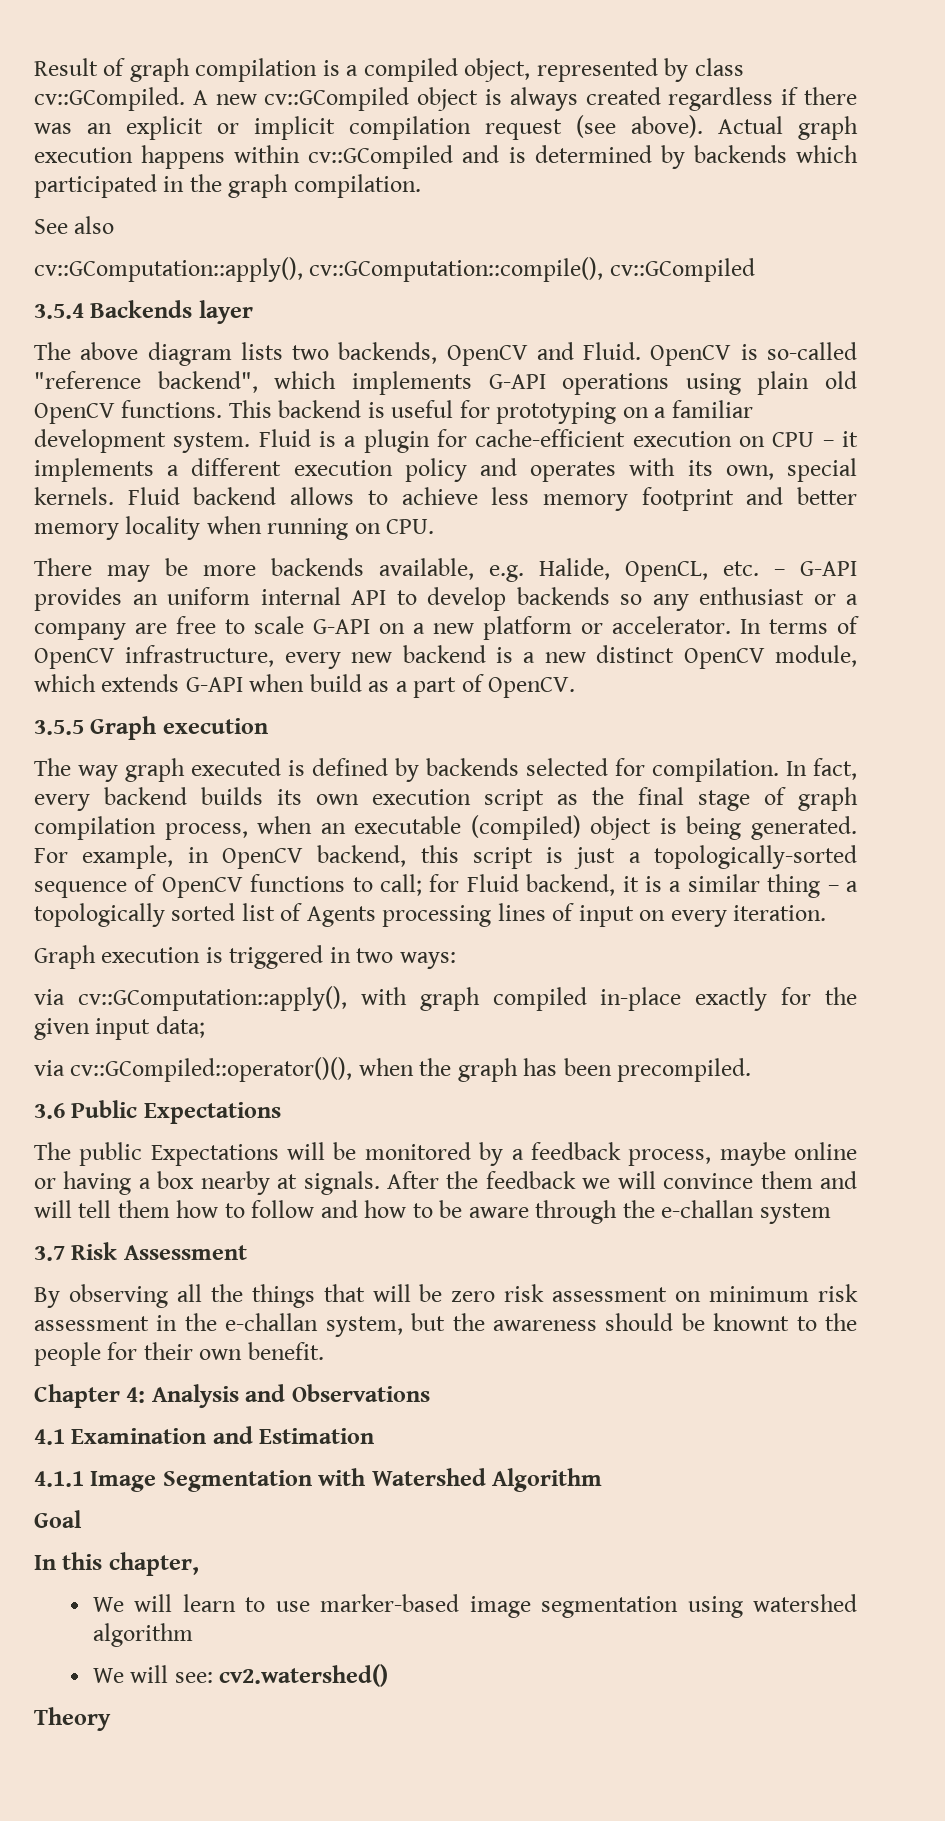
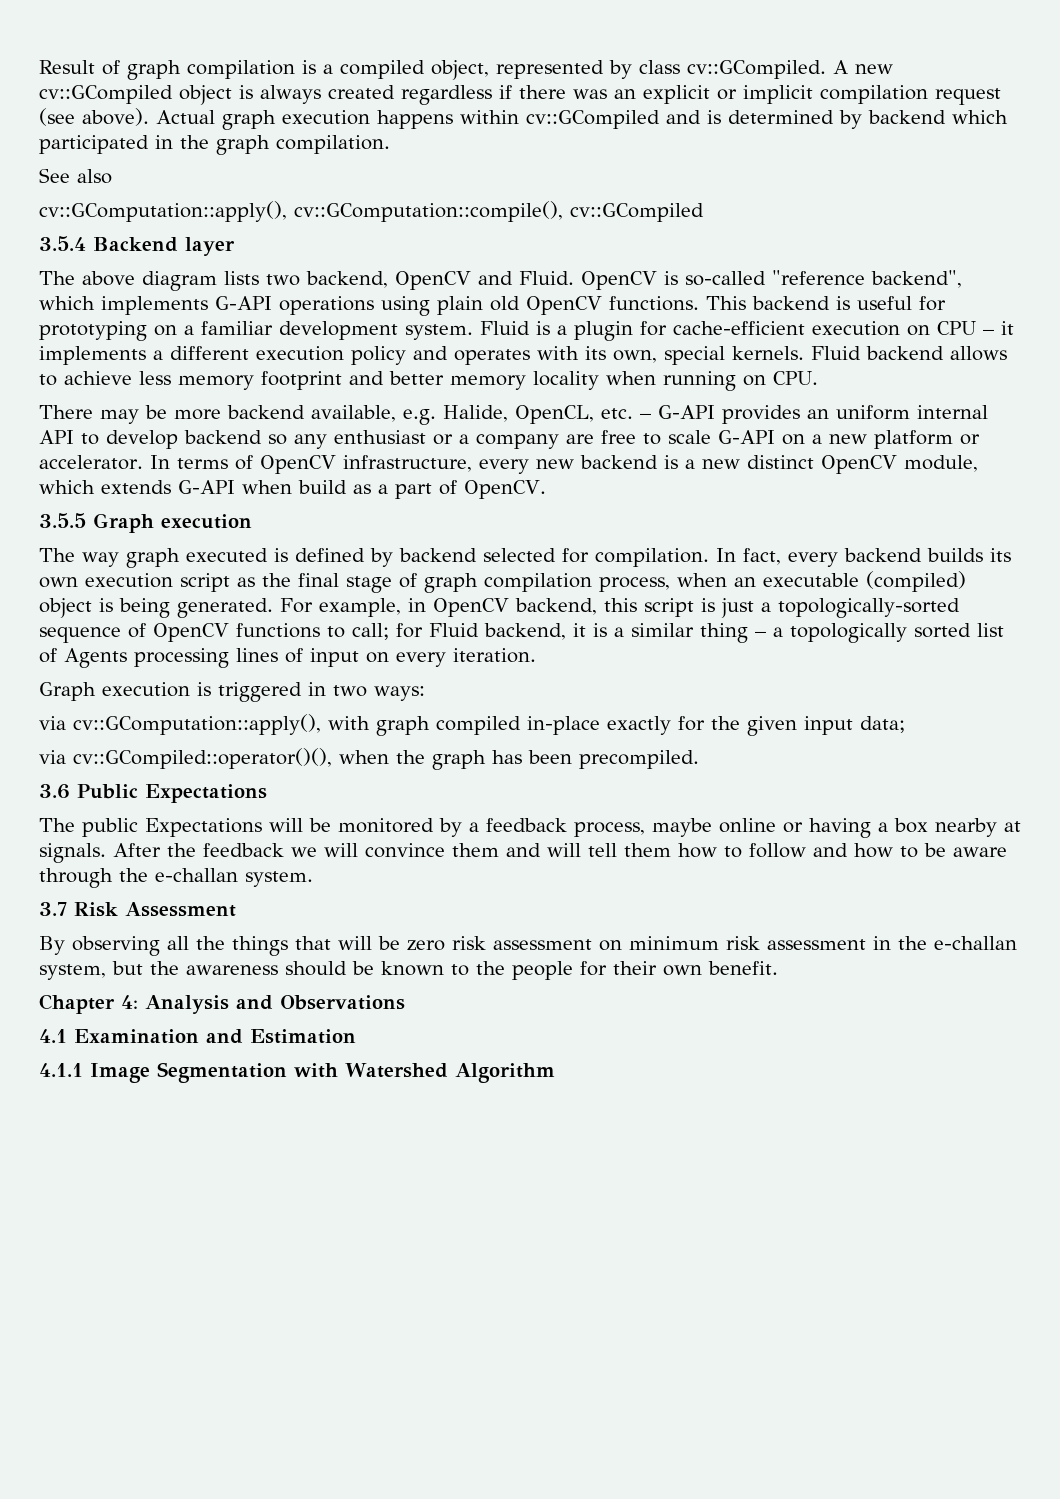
[693,145,787,163] backends -> [868,110,946,124] backend
[90,300,193,318] Backends -> [93,237,178,252] Backend
[338,342,438,364] backends, -> [306,271,388,288] backend,
[271,558,364,576] backends -> [227,405,305,419] backend
[516,587,610,605] backends -> [184,430,262,444] backend
[426,758,519,776] backends -> [399,548,477,562] backend
[759,1203,831,1224] system -> [245,871,313,887] system.
[713,1313,790,1331] knownt -> [381,961,444,976] known
[34,1510,82,1528] [34,1552,199,1576] [92,1594,857,1618] [92,1623,193,1647] [92,1664,389,1687] [34,1707,111,1731] // Goal // In this chapter, // We will learn to use marker-based image segmentation using watershed algorithm // We will see: cv2.watershed() // Theory -> (555, 1073) none

